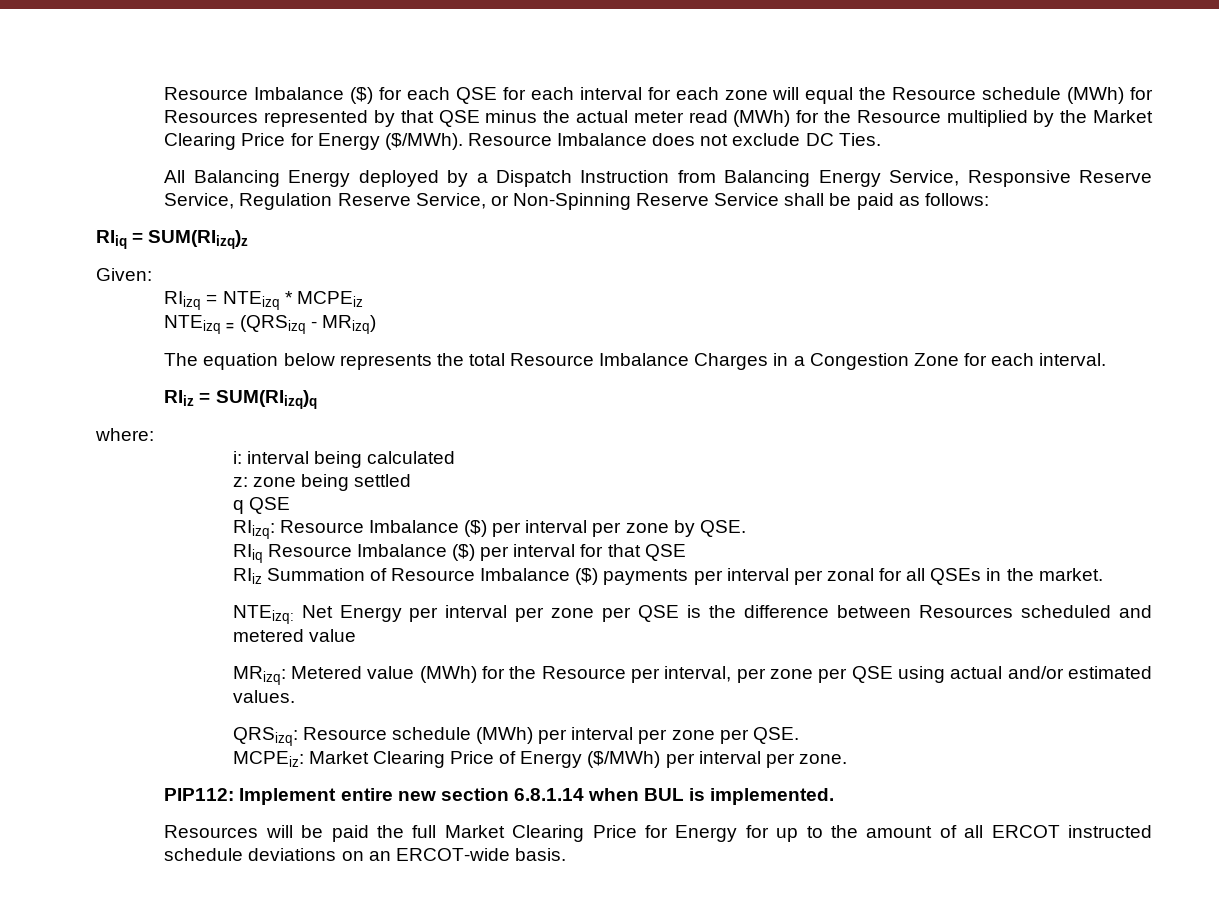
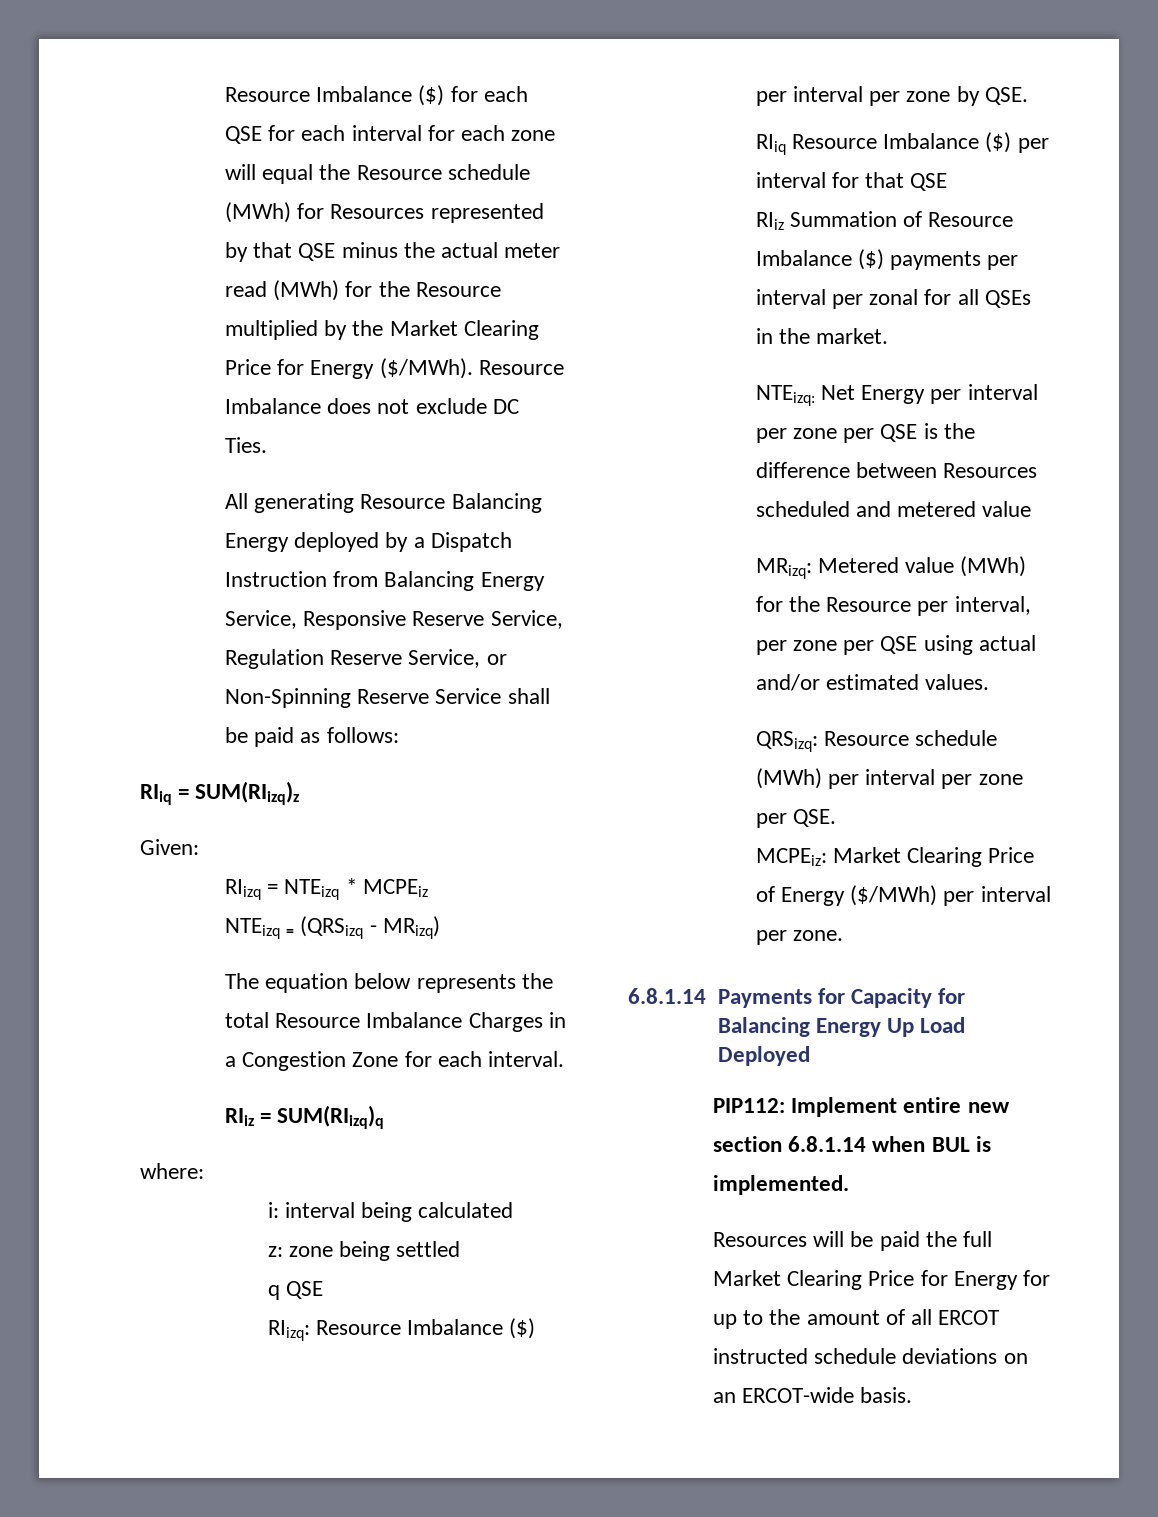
(186, 176) none -> [254,493,446,513] generating Resource
(847, 759) none -> [628,988,966,1008] [717,1017,966,1037] [717,1046,810,1066] // 6.8.1.14 Payments for Capacity for Balancing Energy Up Load Deployed

